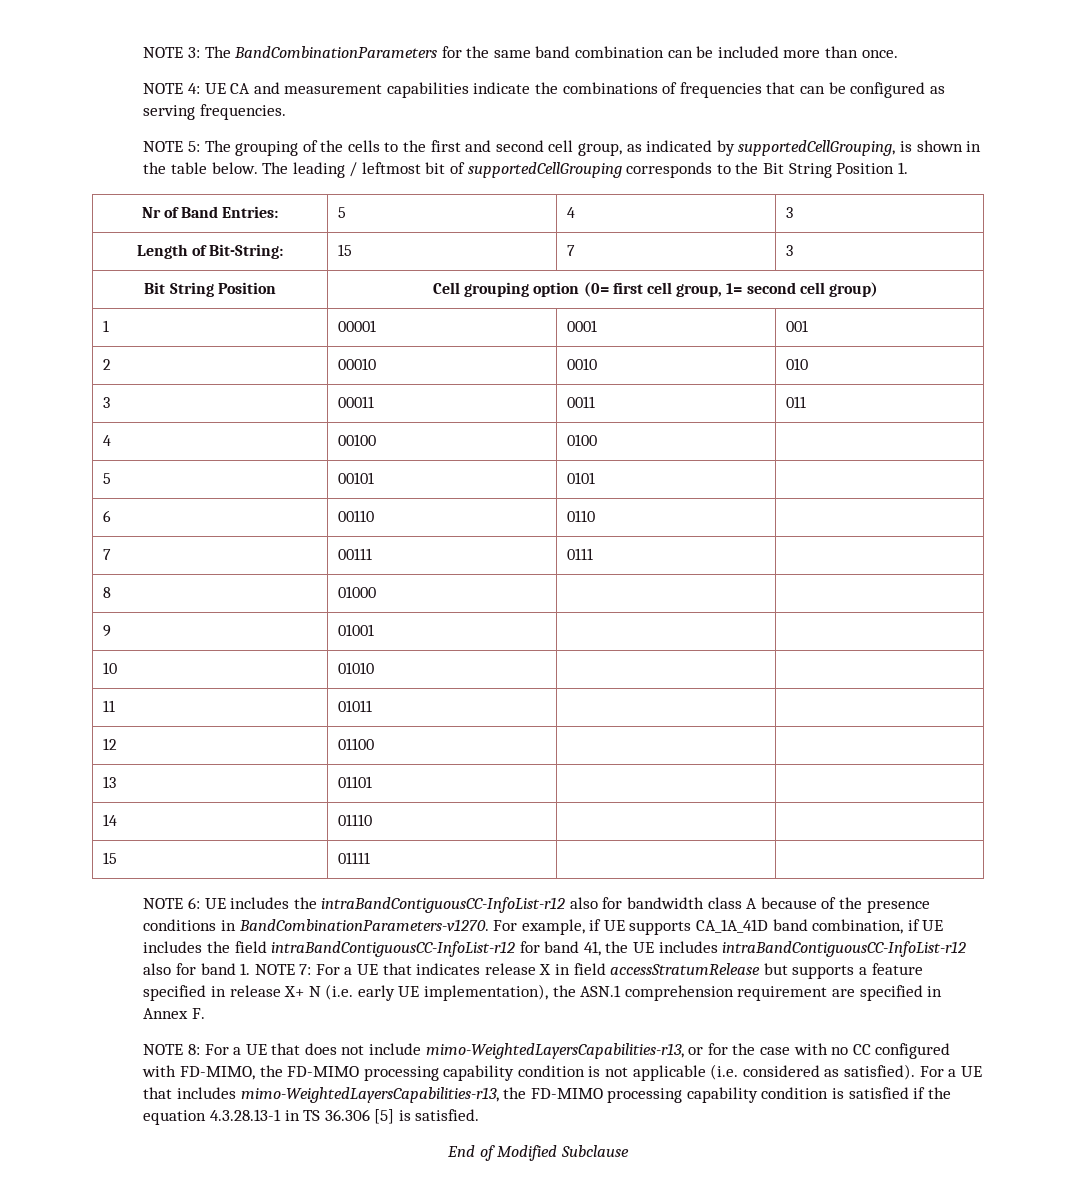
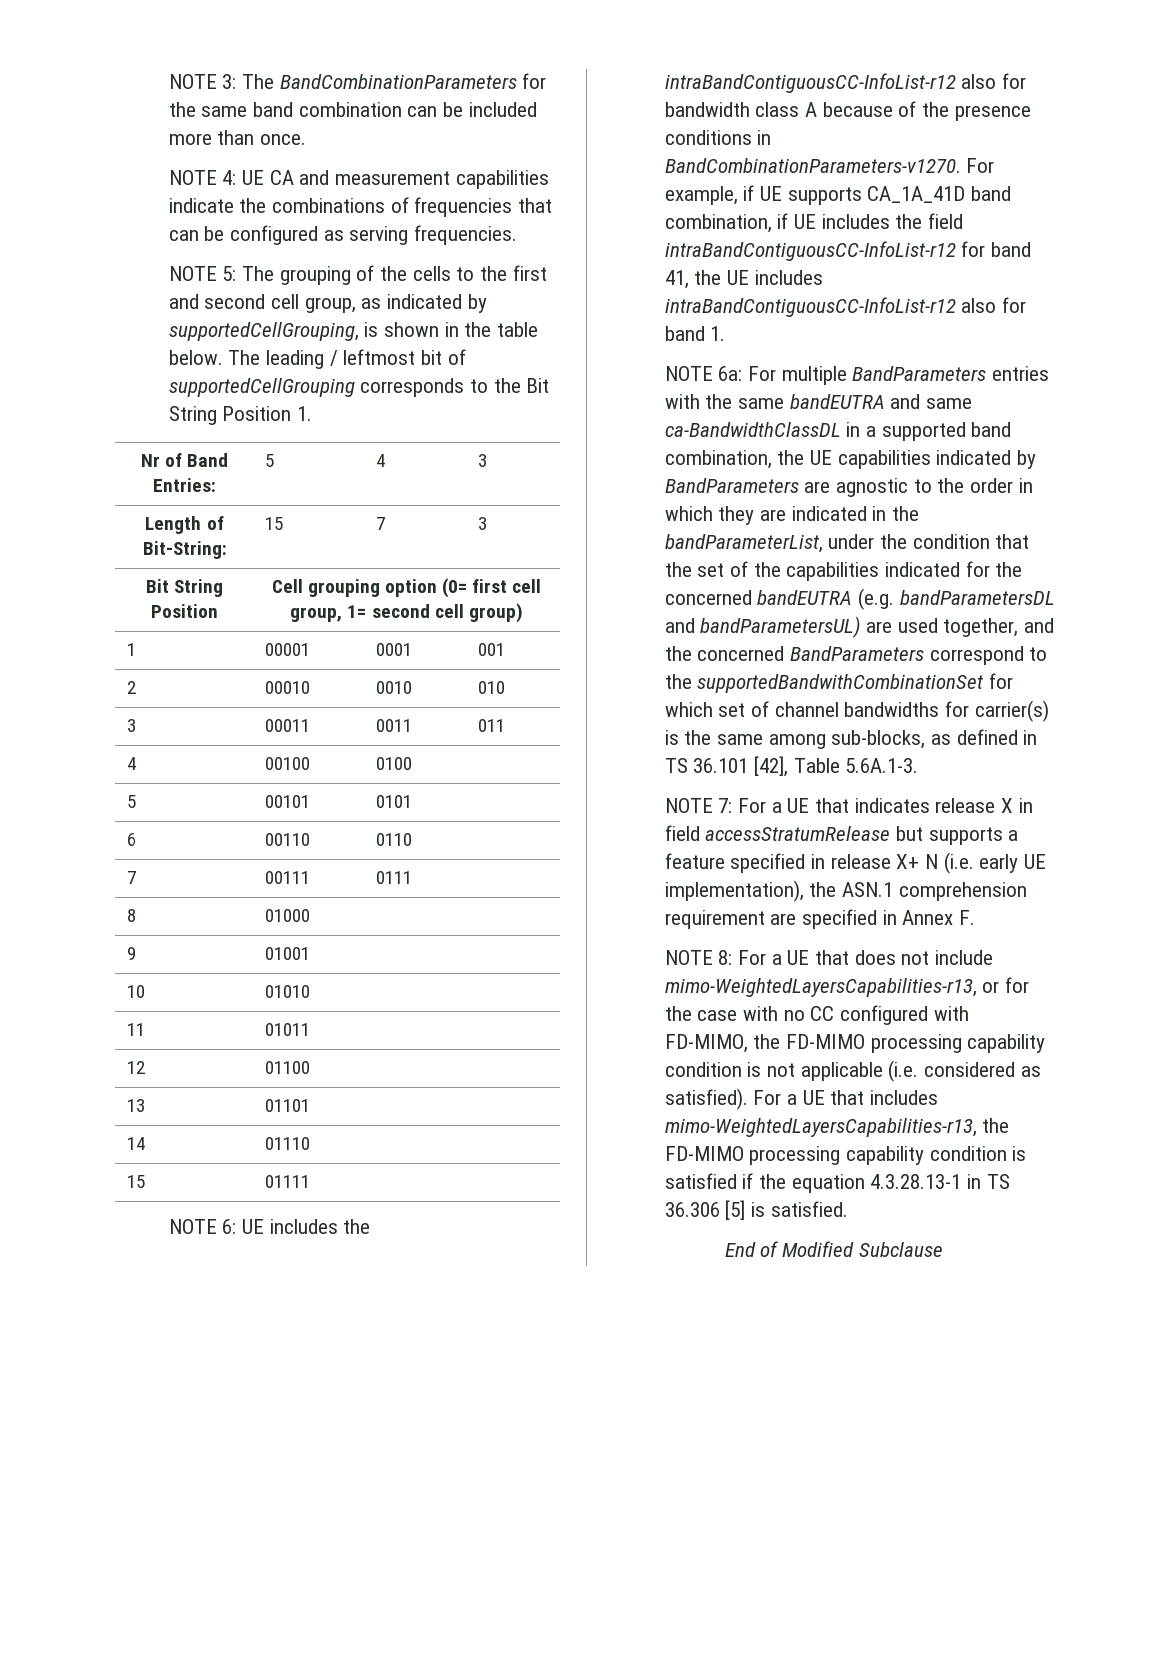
(251, 969) none -> [664,366,1050,385] [664,394,973,409] [664,422,1012,441] [664,450,1037,469] [664,478,1033,497] [664,506,920,525] [664,534,1030,553] [664,561,1023,581] [664,588,1055,610] [664,616,1055,638] [664,646,1048,665] [664,673,1014,693] [664,700,1049,722] [664,729,1038,749] [664,756,919,777] // NOTE 6a: For multiple BandParameters entries with the same bandEUTRA and same ca-BandwidthClassDL in a supported band combination, the UE capabilities indicated by BandParameters are agnostic to the order in which they are indicated in the bandParameterList, under the condition that the set of the capabilities indicated for the concerned bandEUTRA (e.g. bandParametersDL and bandParametersUL) are used together, and the concerned BandParameters correspond to the supportedBandwithCombinationSet for which set of channel bandwidths for carrier(s) is the same among sub-blocks, as defined in TS 36.101 [42], Table 5.6A.1-3. //

